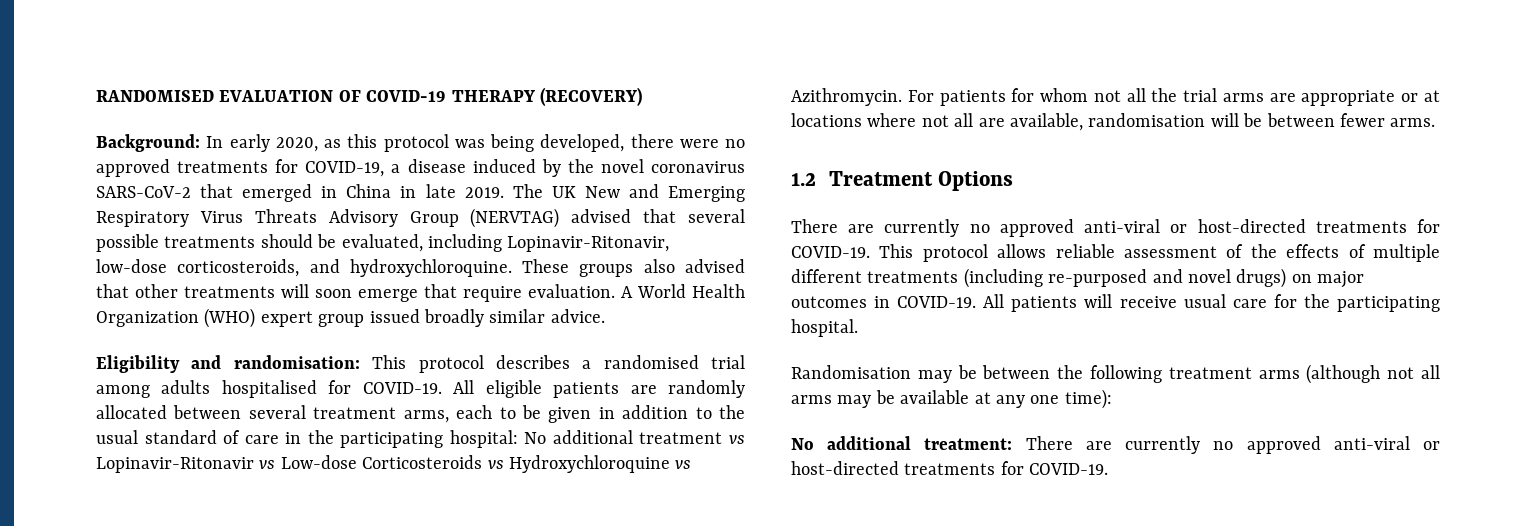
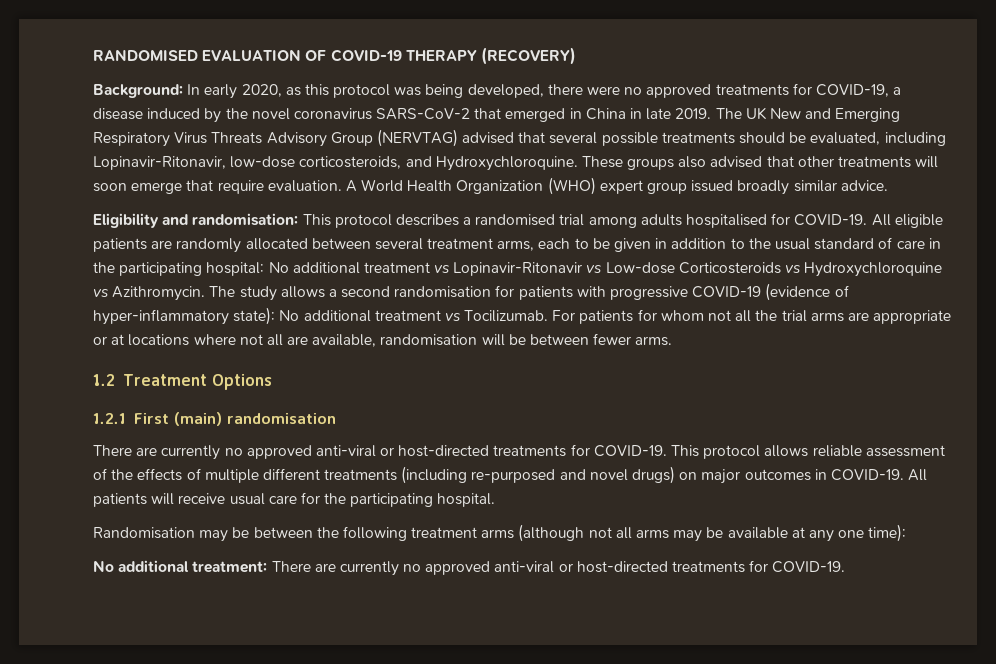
[349,259,512,277] hydroxychloroquine. -> [435,156,578,171] Hydroxychloroquine.
(902, 97) none -> [209,283,849,301] [93,307,549,325] The study allows a second randomisation for patients with progressive COVID-19 (evidence of hyper-inflammatory state): No additional treatment vs Tocilizumab.
(1013, 181) none -> [93,412,336,426] // 1.2.1 First (main) randomisation

